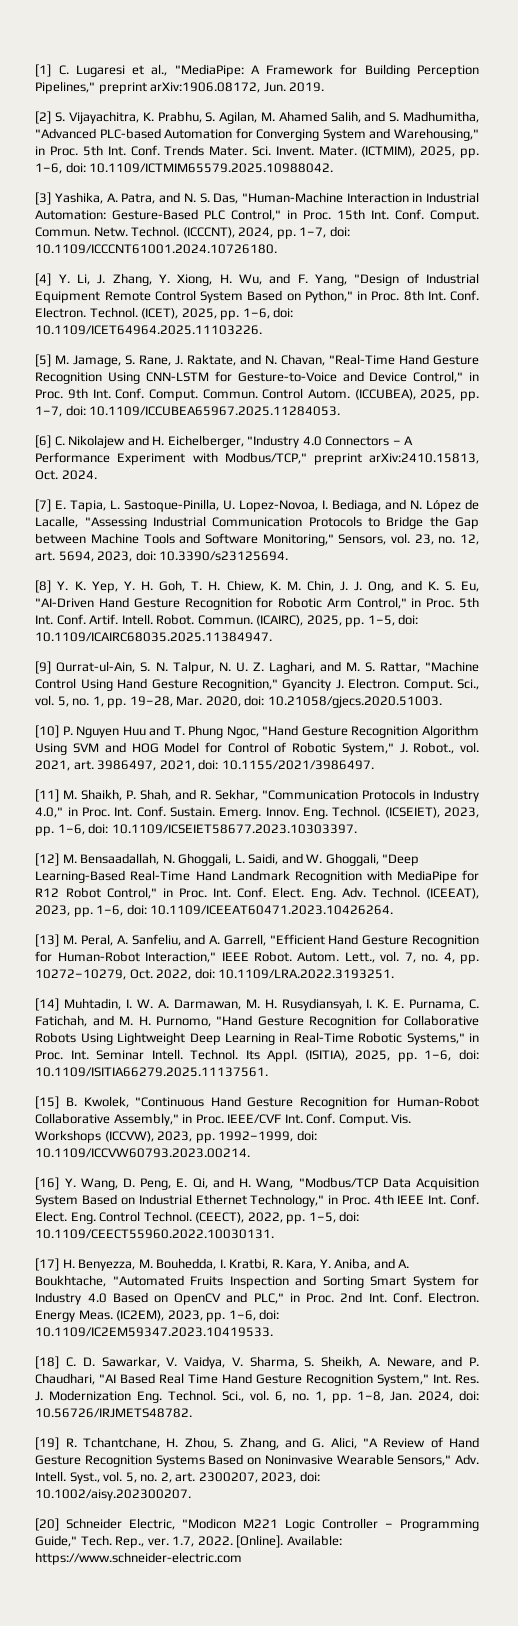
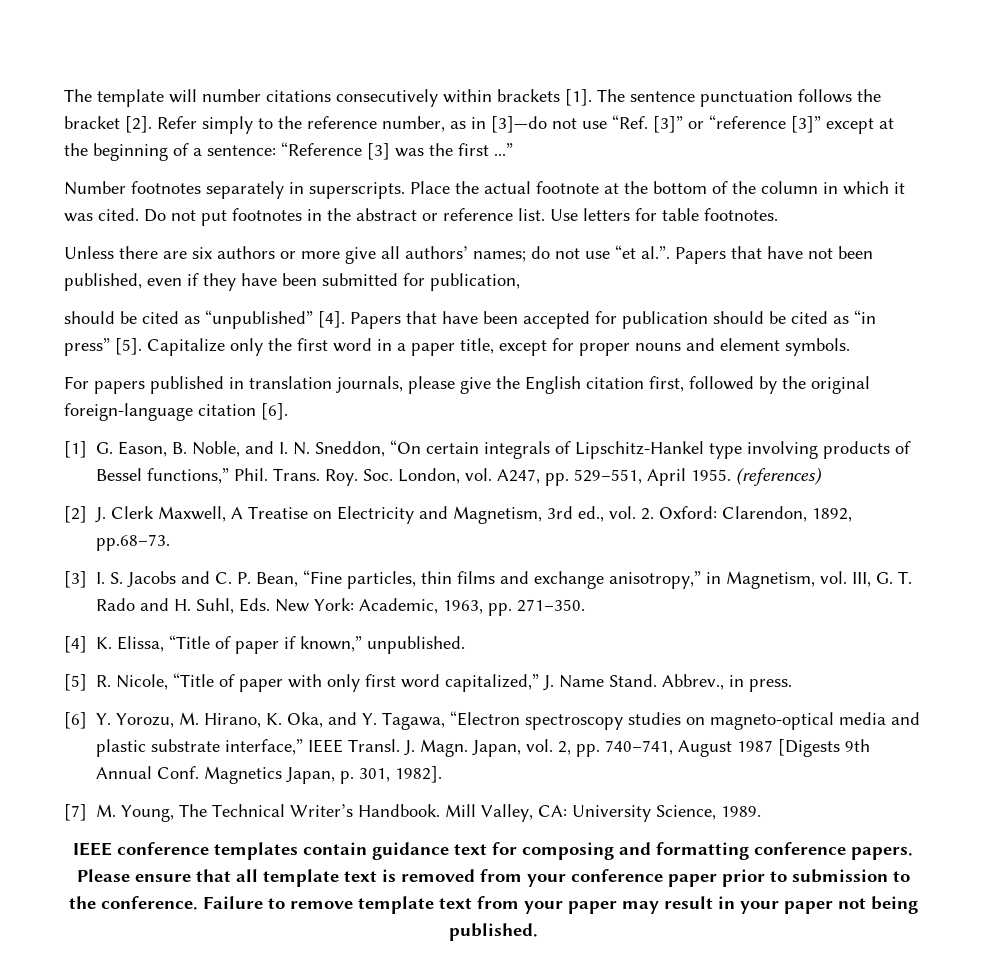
[35,64,479,77] [35,81,325,94] [35,111,479,124] [35,128,479,141] [35,145,479,158] [35,162,334,174] [35,192,479,205] [35,209,479,222] [35,226,350,239] [35,244,278,254] [35,273,480,286] [35,290,480,303] [35,307,294,320] [35,325,263,335] [35,354,480,367] [35,371,479,384] [35,388,479,401] [35,405,341,417] [35,435,414,448] [35,452,479,465] [35,470,97,480] [35,499,480,512] [35,516,479,529] [35,533,479,546] [35,550,289,562] [35,580,479,593] [35,597,479,610] [35,614,419,627] [35,632,273,642] [35,661,479,674] [35,678,479,691] [35,695,442,708] [35,725,479,738] [35,742,480,755] [35,759,374,771] [35,789,479,802] [35,806,479,819] [35,823,357,836] [35,853,420,866] [35,870,479,883] [35,887,479,900] [35,904,394,917] [35,934,479,947] [35,951,480,964] [35,968,395,980] [35,998,480,1011] [35,1015,479,1028] [35,1032,479,1045] [35,1049,479,1062] [35,1067,269,1077] [35,1096,479,1109] [35,1113,412,1126] [35,1130,317,1143] [35,1148,251,1158] [35,1177,480,1190] [35,1194,479,1207] [35,1211,360,1224] [35,1229,275,1239] [35,1258,410,1271] [35,1275,479,1288] [35,1292,480,1305] [35,1309,280,1322] [35,1327,274,1337] [35,1356,479,1369] [35,1373,479,1386] [35,1390,479,1403] [35,1408,193,1418] [35,1437,479,1450] [35,1454,479,1467] [35,1471,320,1484] [35,1489,192,1501] [35,1518,479,1531] [35,1535,342,1548] [35,1552,243,1565] [1] C. Lugaresi et al., "MediaPipe: A Framework for Building Perception Pipelines," preprint arXiv:1906.08172, Jun. 2019. // [2] S. Vijayachitra, K. Prabhu, S. Agilan, M. Ahamed Salih, and S. Madhumitha, "Advanced PLC-based Automation for Converging System and Warehousing," in Proc. 5th Int. Conf. Trends Mater. Sci. Invent. Mater. (ICTMIM), 2025, pp. 1–6, doi: 10.1109/ICTMIM65579.2025.10988042. // [3] Yashika, A. Patra, and N. S. Das, "Human-Machine Interaction in Industrial Automation: Gesture-Based PLC Control," in Proc. 15th Int. Conf. Comput. Commun. Netw. Technol. (ICCCNT), 2024, pp. 1–7, doi: 10.1109/ICCCNT61001.2024.10726180. // [4] Y. Li, J. Zhang, Y. Xiong, H. Wu, and F. Yang, "Design of Industrial Equipment Remote Control System Based on Python," in Proc. 8th Int. Conf. Electron. Technol. (ICET), 2025, pp. 1–6, doi: 10.1109/ICET64964.2025.11103226. // [5] M. Jamage, S. Rane, J. Raktate, and N. Chavan, "Real-Time Hand Gesture Recognition Using CNN-LSTM for Gesture-to-Voice and Device Control," in Proc. 9th Int. Conf. Comput. Commun. Control Autom. (ICCUBEA), 2025, pp. 1–7, doi: 10.1109/ICCUBEA65967.2025.11284053. // [6] C. Nikolajew and H. Eichelberger, "Industry 4.0 Connectors – A Performance Experiment with Modbus/TCP," preprint arXiv:2410.15813, Oct. 2024. // [7] E. Tapia, L. Sastoque-Pinilla, U. Lopez-Novoa, I. Bediaga, and N. López de Lacalle, "Assessing Industrial Communication Protocols to Bridge the Gap between Machine Tools and Software Monitoring," Sensors, vol. 23, no. 12, art. 5694, 2023, doi: 10.3390/s23125694. // [8] Y. K. Yep, Y. H. Goh, T. H. Chiew, K. M. Chin, J. J. Ong, and K. S. Eu, "AI-Driven Hand Gesture Recognition for Robotic Arm Control," in Proc. 5th Int. Conf. Artif. Intell. Robot. Commun. (ICAIRC), 2025, pp. 1–5, doi: 10.1109/ICAIRC68035.2025.11384947. // [9] Qurrat-ul-Ain, S. N. Talpur, N. U. Z. Laghari, and M. S. Rattar, "Machine Control Using Hand Gesture Recognition," Gyancity J. Electron. Comput. Sci., vol. 5, no. 1, pp. 19–28, Mar. 2020, doi: 10.21058/gjecs.2020.51003. // [10] P. Nguyen Huu and T. Phung Ngoc, "Hand Gesture Recognition Algorithm Using SVM and HOG Model for Control of Robotic System," J. Robot., vol. 2021, art. 3986497, 2021, doi: 10.1155/2021/3986497. // [11] M. Shaikh, P. Shah, and R. Sekhar, "Communication Protocols in Industry 4.0," in Proc. Int. Conf. Sustain. Emerg. Innov. Eng. Technol. (ICSEIET), 2023, pp. 1–6, doi: 10.1109/ICSEIET58677.2023.10303397. // [12] M. Bensaadallah, N. Ghoggali, L. Saidi, and W. Ghoggali, "Deep Learning-Based Real-Time Hand Landmark Recognition with MediaPipe for R12 Robot Control," in Proc. Int. Conf. Elect. Eng. Adv. Technol. (ICEEAT), 2023, pp. 1–6, doi: 10.1109/ICEEAT60471.2023.10426264. // [13] M. Peral, A. Sanfeliu, and A. Garrell, "Efficient Hand Gesture Recognition for Human-Robot Interaction," IEEE Robot. Autom. Lett., vol. 7, no. 4, pp. 10272–10279, Oct. 2022, doi: 10.1109/LRA.2022.3193251. // [14] Muhtadin, I. W. A. Darmawan, M. H. Rusydiansyah, I. K. E. Purnama, C. Fatichah, and M. H. Purnomo, "Hand Gesture Recognition for Collaborative Robots Using Lightweight Deep Learning in Real-Time Robotic Systems," in Proc. Int. Seminar Intell. Technol. Its Appl. (ISITIA), 2025, pp. 1–6, doi: 10.1109/ISITIA66279.2025.11137561. // [15] B. Kwolek, "Continuous Hand Gesture Recognition for Human-Robot Collaborative Assembly," in Proc. IEEE/CVF Int. Conf. Comput. Vis. Workshops (ICCVW), 2023, pp. 1992–1999, doi: 10.1109/ICCVW60793.2023.00214. // [16] Y. Wang, D. Peng, E. Qi, and H. Wang, "Modbus/TCP Data Acquisition System Based on Industrial Ethernet Technology," in Proc. 4th IEEE Int. Conf. Elect. Eng. Control Technol. (CEECT), 2022, pp. 1–5, doi: 10.1109/CEECT55960.2022.10030131. // [17] H. Benyezza, M. Bouhedda, I. Kratbi, R. Kara, Y. Aniba, and A. Boukhtache, "Automated Fruits Inspection and Sorting Smart System for Industry 4.0 Based on OpenCV and PLC," in Proc. 2nd Int. Conf. Electron. Energy Meas. (IC2EM), 2023, pp. 1–6, doi: 10.1109/IC2EM59347.2023.10419533. // [18] C. D. Sawarkar, V. Vaidya, V. Sharma, S. Sheikh, A. Neware, and P. Chaudhari, "AI Based Real Time Hand Gesture Recognition System," Int. Res. J. Modernization Eng. Technol. Sci., vol. 6, no. 1, pp. 1–8, Jan. 2024, doi: 10.56726/IRJMETS48782. // [19] R. Tchantchane, H. Zhou, S. Zhang, and G. Alici, "A Review of Hand Gesture Recognition Systems Based on Noninvasive Wearable Sensors," Adv. Intell. Syst., vol. 5, no. 2, art. 2300207, 2023, doi: 10.1002/aisy.202300207. // [20] Schneider Electric, "Modicon M221 Logic Controller – Programming Guide," Tech. Rep., ver. 1.7, 2022. [Online]. Available: https://www.schneider-electric.com -> [64,89,881,107] [64,115,894,134] [64,142,513,161] [64,181,905,199] [64,208,778,226] [64,245,873,264] [64,273,520,291] [64,310,876,329] [64,338,850,356] [64,376,870,394] [64,403,288,421] [64,440,912,459] [96,467,823,486] [64,506,853,524] [96,534,171,551] [64,570,913,589] [96,598,586,616] [64,635,466,654] [64,673,793,692] [64,711,921,730] [96,739,871,757] [96,766,443,784] [64,804,762,822] [73,842,913,860] [76,869,910,887] [68,896,918,914] [448,923,538,941] The template will number citations consecutively within brackets [1]. The sentence punctuation follows the bracket [2]. Refer simply to the reference number, as in [3]—do not use “Ref. [3]” or “reference [3]” except at the beginning of a sentence: “Reference [3] was the first ...” // Number footnotes separately in superscripts. Place the actual footnote at the bottom of the column in which it was cited. Do not put footnotes in the abstract or reference list. Use letters for table footnotes. // Unless there are six authors or more give all authors’ names; do not use “et al.”. Papers that have not been published, even if they have been submitted for publication, // should be cited as “unpublished” [4]. Papers that have been accepted for publication should be cited as “in press” [5]. Capitalize only the first word in a paper title, except for proper nouns and element symbols. // For papers published in translation journals, please give the English citation first, followed by the original foreign-language citation [6]. // [1] G. Eason, B. Noble, and I. N. Sneddon, “On certain integrals of Lipschitz-Hankel type involving products of Bessel functions,” Phil. Trans. Roy. Soc. London, vol. A247, pp. 529–551, April 1955. (references) // [2] J. Clerk Maxwell, A Treatise on Electricity and Magnetism, 3rd ed., vol. 2. Oxford: Clarendon, 1892, pp.68–73. // [3] I. S. Jacobs and C. P. Bean, “Fine particles, thin films and exchange anisotropy,” in Magnetism, vol. III, G. T. Rado and H. Suhl, Eds. New York: Academic, 1963, pp. 271–350. // [4] K. Elissa, “Title of paper if known,” unpublished. // [5] R. Nicole, “Title of paper with only first word capitalized,” J. Name Stand. Abbrev., in press. // [6] Y. Yorozu, M. Hirano, K. Oka, and Y. Tagawa, “Electron spectroscopy studies on magneto-optical media and plastic substrate interface,” IEEE Transl. J. Magn. Japan, vol. 2, pp. 740–741, August 1987 [Digests 9th Annual Conf. Magnetics Japan, p. 301, 1982]. // [7] M. Young, The Technical Writer’s Handbook. Mill Valley, CA: University Science, 1989. // IEEE conference templates contain guidance text for composing and formatting conference papers. Please ensure that all template text is removed from your conference paper prior to submission to the conference. Failure to remove template text from your paper may result in your paper not being published.

